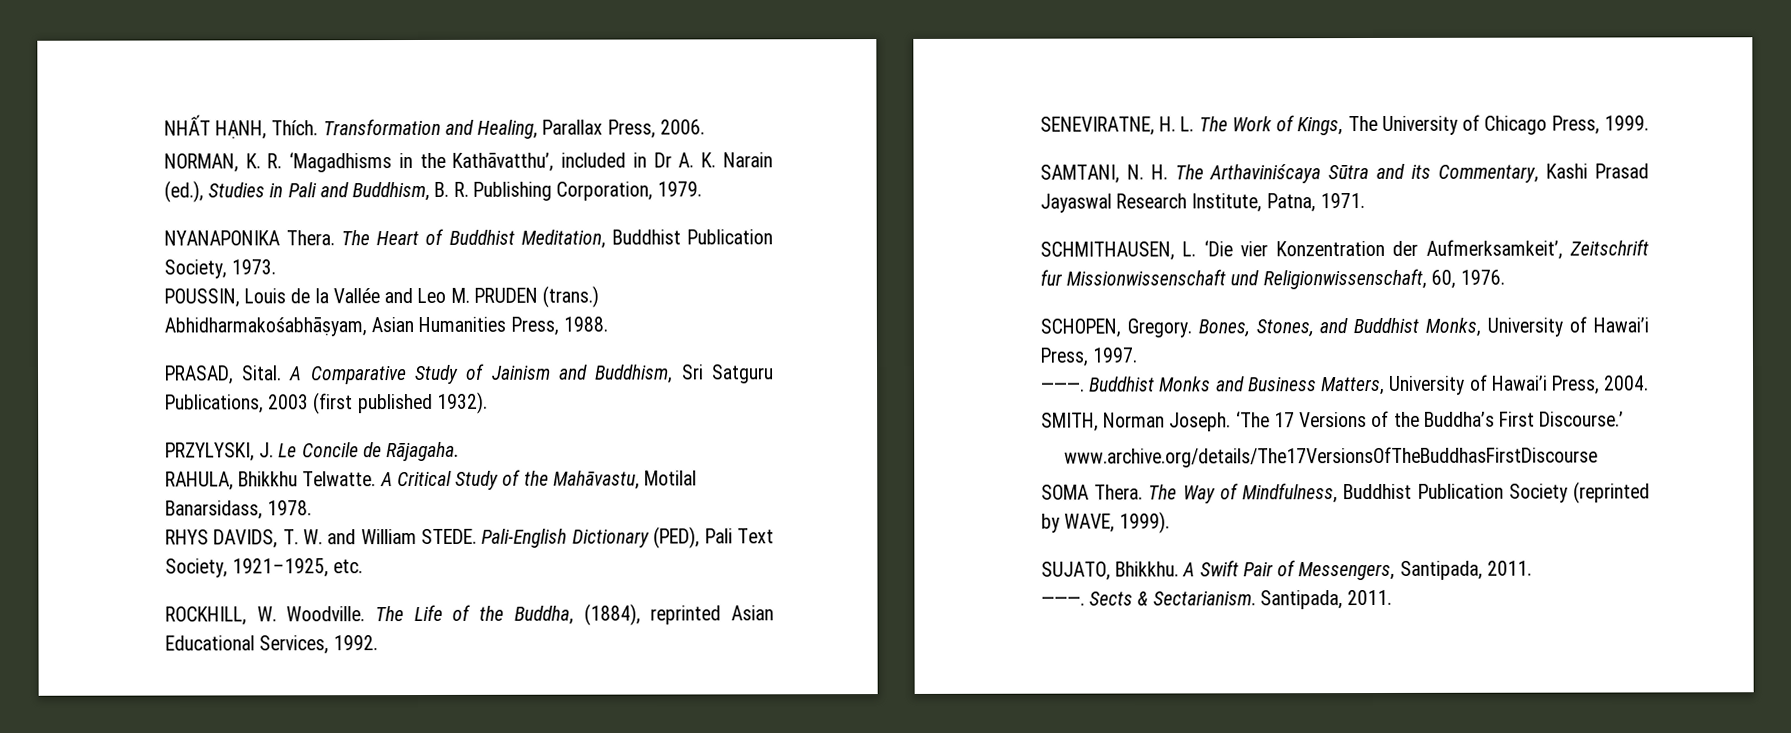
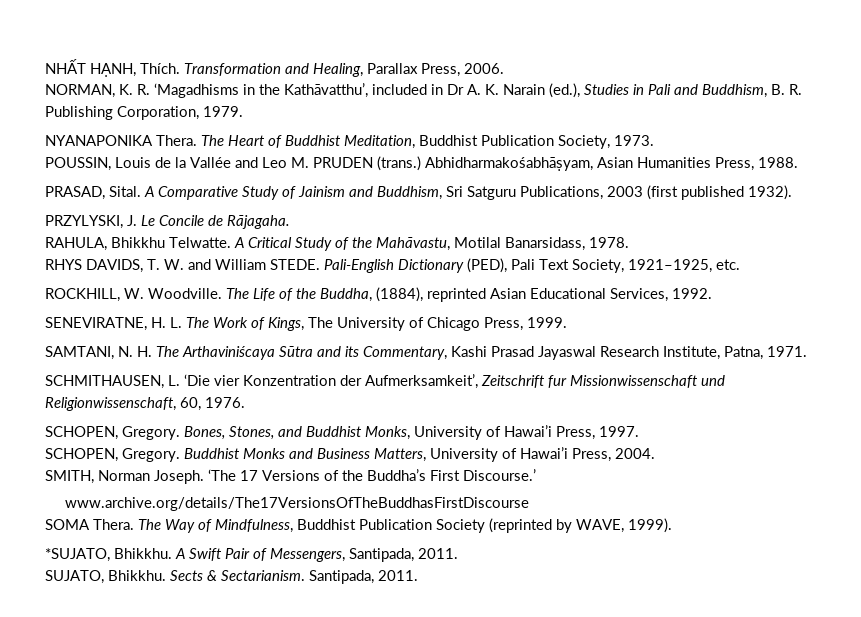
[1040,382,1085,392] ―――. -> [45,448,181,462] SCHOPEN, Gregory.
[1040,561,1111,581] SUJATO, -> [45,548,111,562] *SUJATO,
[1040,596,1085,606] ―――. -> [45,570,167,584] SUJATO, Bhikkhu.

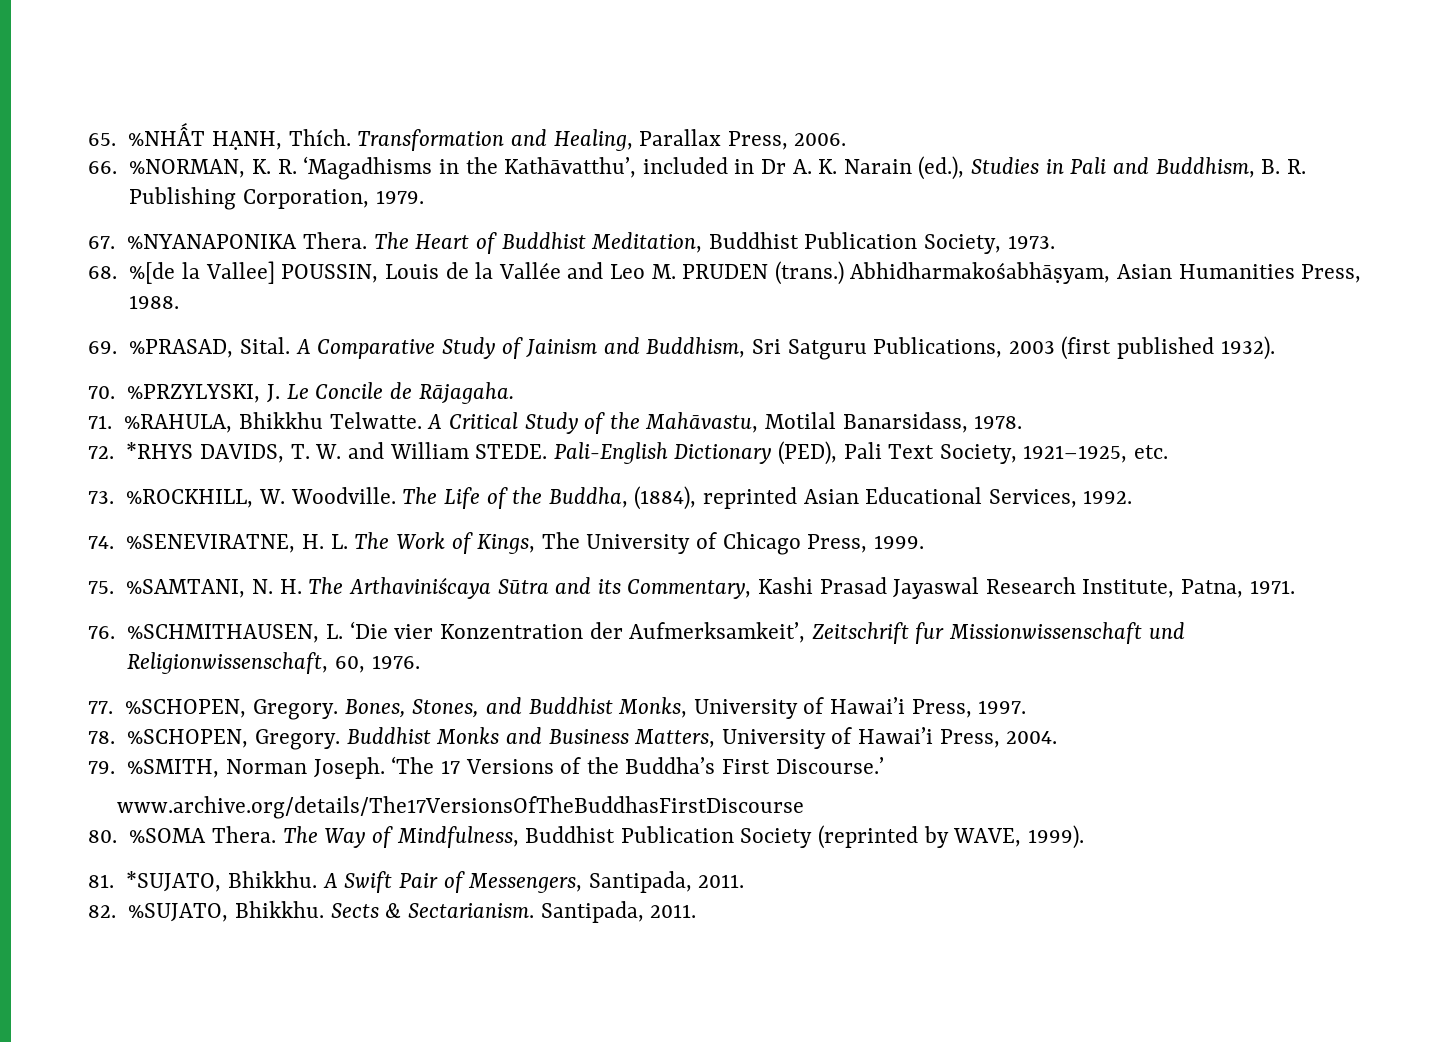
[45,59,87,74] NHẤT -> [88,123,206,146] 65. %NHẤT
[45,84,116,98] NORMAN, -> [88,159,246,178] 66. %NORMAN,
[45,135,154,146] NYANAPONIKA -> [88,234,298,249] 67. %NYANAPONIKA
(655, 140) none -> [88,261,275,284] 68. %[de la Vallee]
[45,186,106,200] PRASAD, -> [88,339,234,358] 69. %PRASAD,
[45,215,124,229] PRZYLYSKI, -> [88,384,261,403] 70. %PRZYLYSKI,
[45,237,108,251] RAHULA, -> [88,414,233,433] 71. %RAHULA,
[45,259,83,270] RHYS -> [88,442,194,459] 72. *RHYS
[45,288,121,302] ROCKHILL, -> [88,489,254,508] 73. %ROCKHILL,
[45,317,148,331] SENEVIRATNE, -> [88,534,296,553] 74. %SENEVIRATNE,
[45,346,115,360] SAMTANI, -> [88,579,246,598] 75. %SAMTANI,
[45,375,165,389] SCHMITHAUSEN, -> [88,624,320,643] 76. %SCHMITHAUSEN,
[45,426,119,440] SCHOPEN, -> [88,699,247,718] 77. %SCHOPEN,
[45,448,119,462] SCHOPEN, -> [88,729,249,748] 78. %SCHOPEN,
[45,470,95,484] SMITH, -> [88,759,220,778] 79. %SMITH,
[45,519,91,530] SOMA -> [88,828,207,843] 80. %SOMA
(673, 525) none -> [88,874,115,888] 81.
[45,570,105,584] SUJATO, -> [88,903,229,922] 82. %SUJATO,

